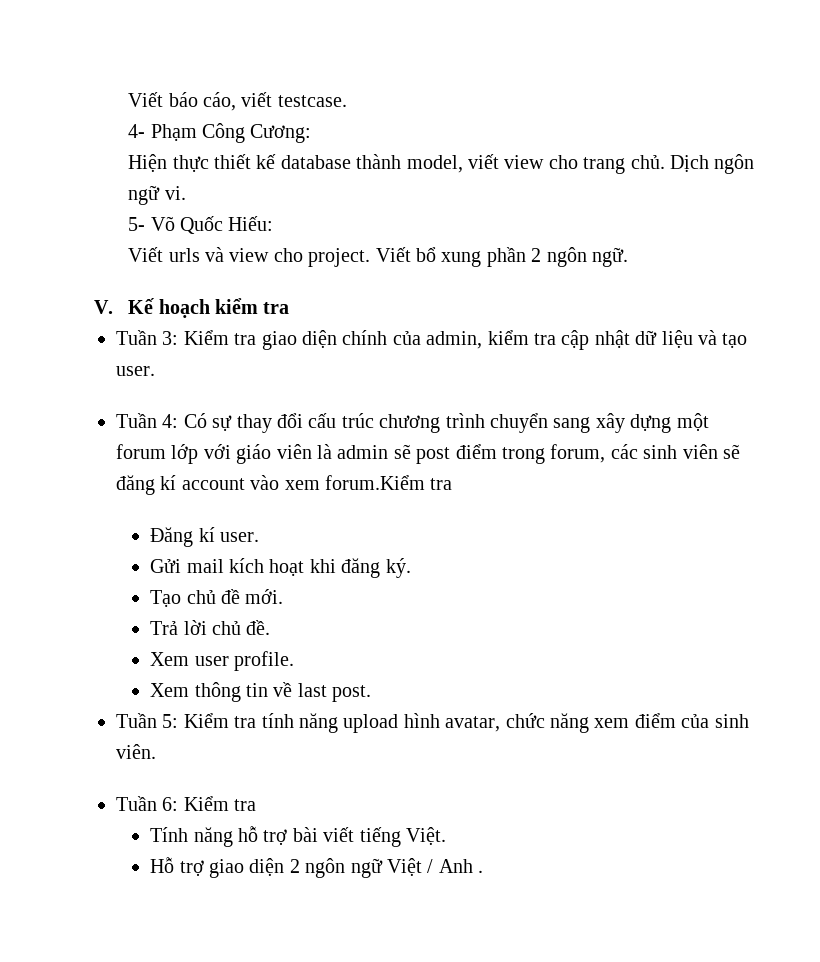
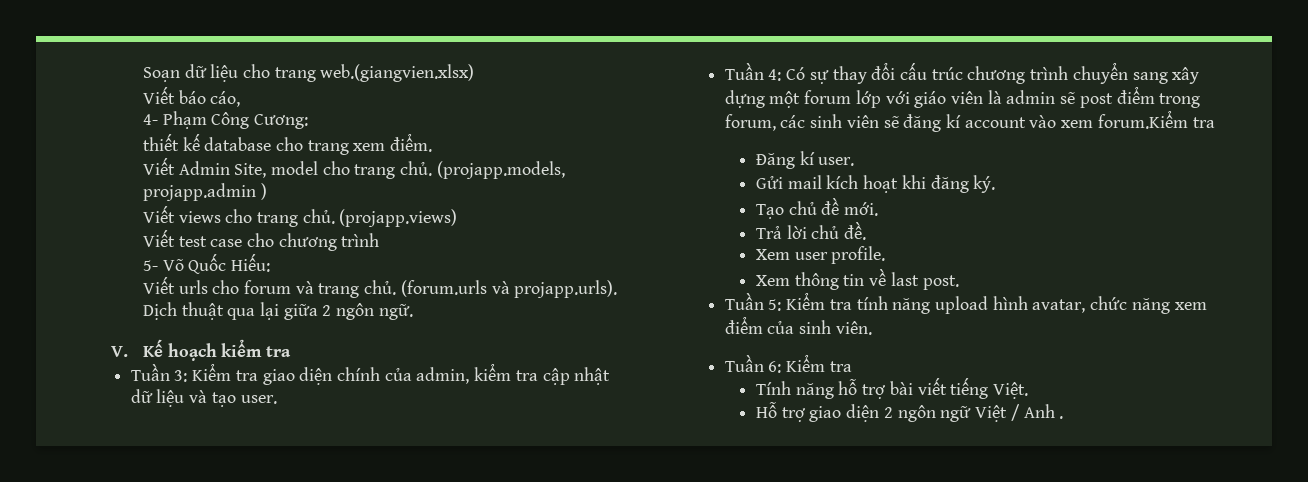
(128, 99) none -> [142,64,475,82] Soạn dữ liệu cho trang web.(giangvien.xlsx) //
[241,92,347,107] viết testcase. -> (241, 99) none
[128,154,209,172] Hiện thực -> (308, 121) none
[356,154,755,174] [128,185,186,205] thành model, viết view cho trang chủ. Dịch ngôn ngữ vi. -> [275,133,433,155] [142,157,565,179] [142,183,267,201] [142,205,458,227] [142,229,380,251] cho trang xem điểm. // Viết Admin Site, model cho trang chủ. (projapp.models, projapp.admin ) // Viết views cho trang chủ. (projapp.views) // Viết test case cho chương trình
[204,247,526,267] và view cho project. Viết bổ xung phần -> [212,280,618,298] [142,302,318,320] cho forum và trang chủ. (forum.urls và projapp.urls). Dịch thuật qua lại giữa

